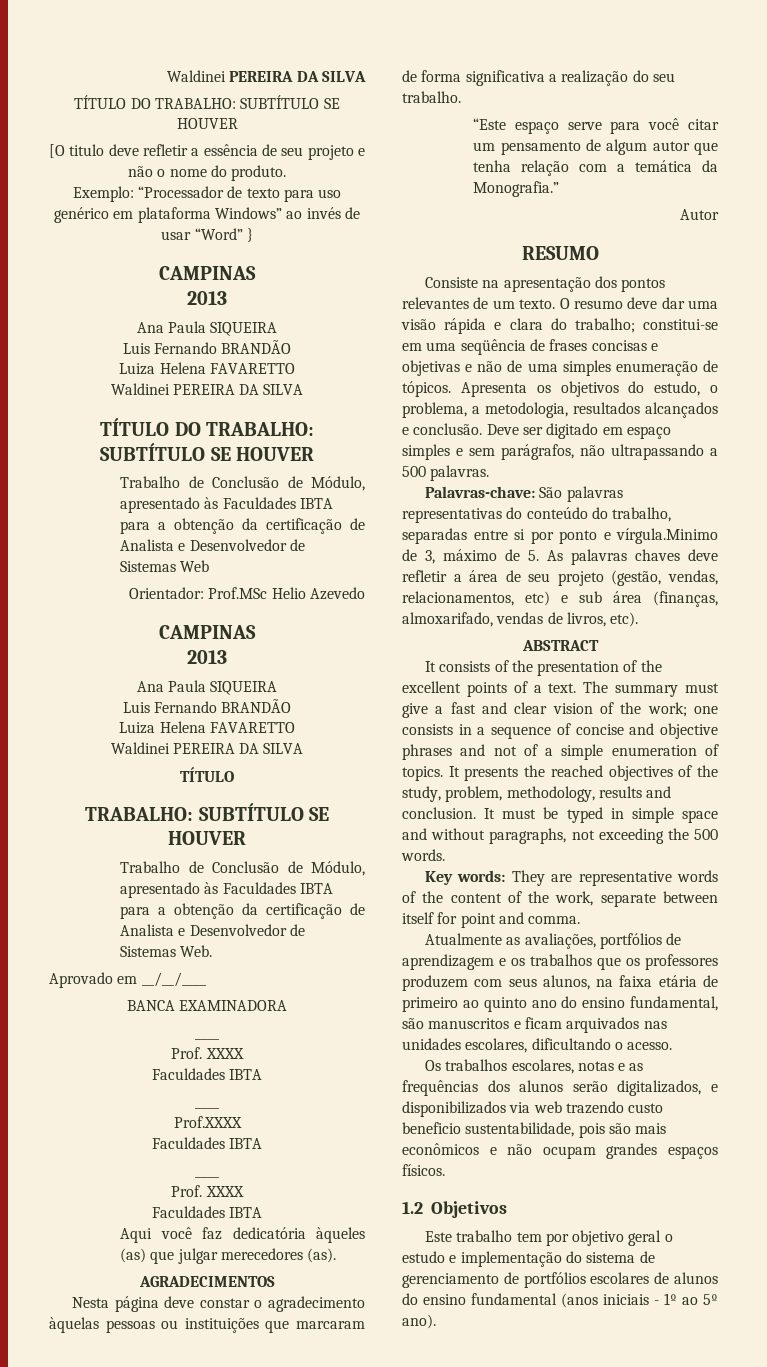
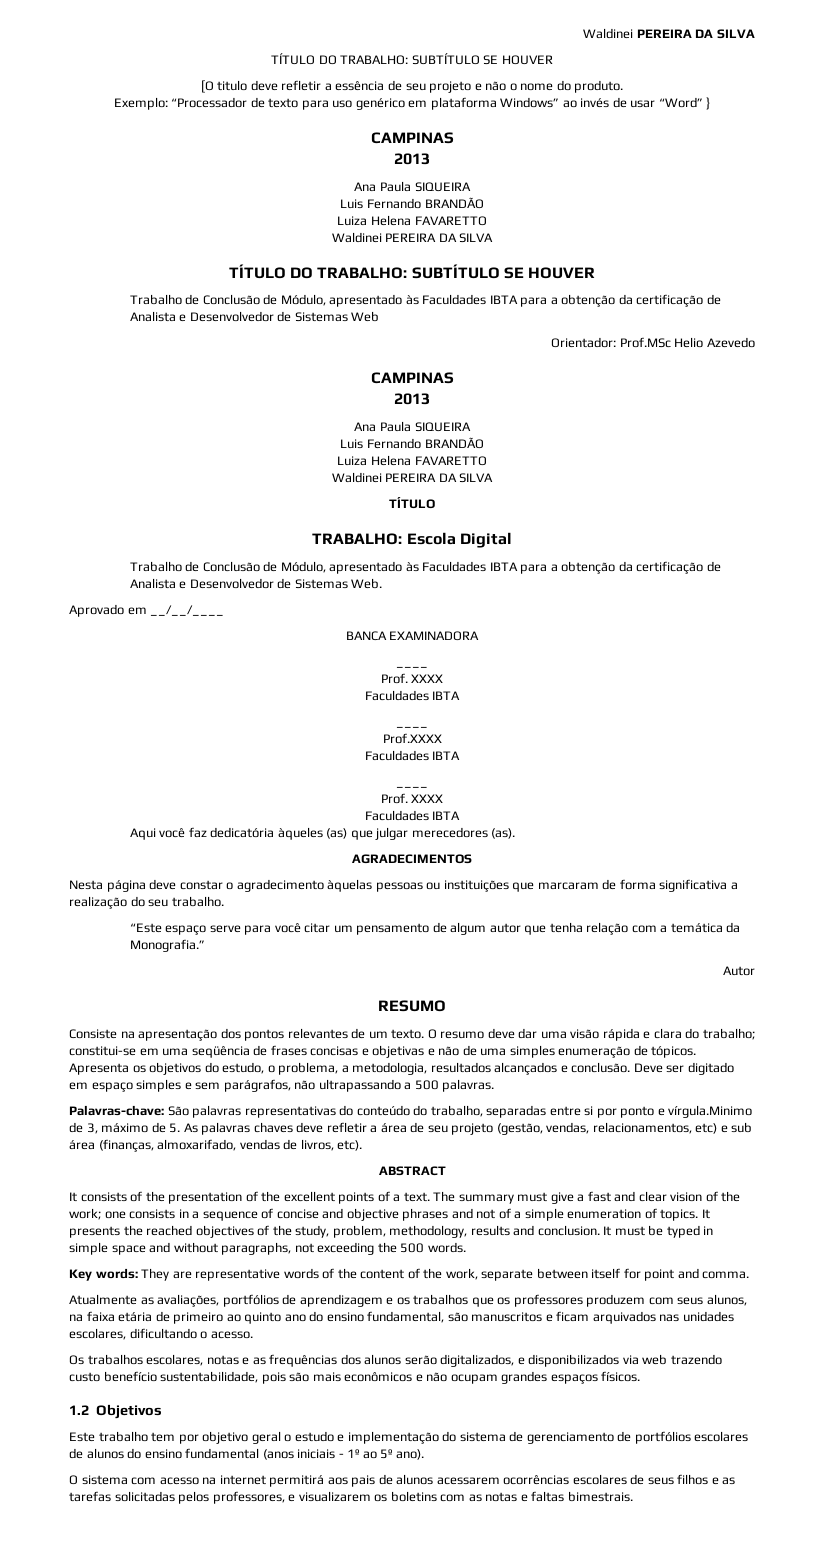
[198,803,329,821] [168,831,246,845] SUBTÍTULO SE HOUVER -> [406,532,512,548] Escola Digital
[402,1122,461,1134] beneficio -> [103,1371,157,1382] benefício
(436, 1321) none -> [69,1474,736,1487] [69,1491,633,1504] // O sistema com acesso na internet permitirá aos pais de alunos acessarem ocorrências escolares de seus filhos e as tarefas solicitadas pelos professores, e visualizarem os boletins com as notas e faltas bimestrais.

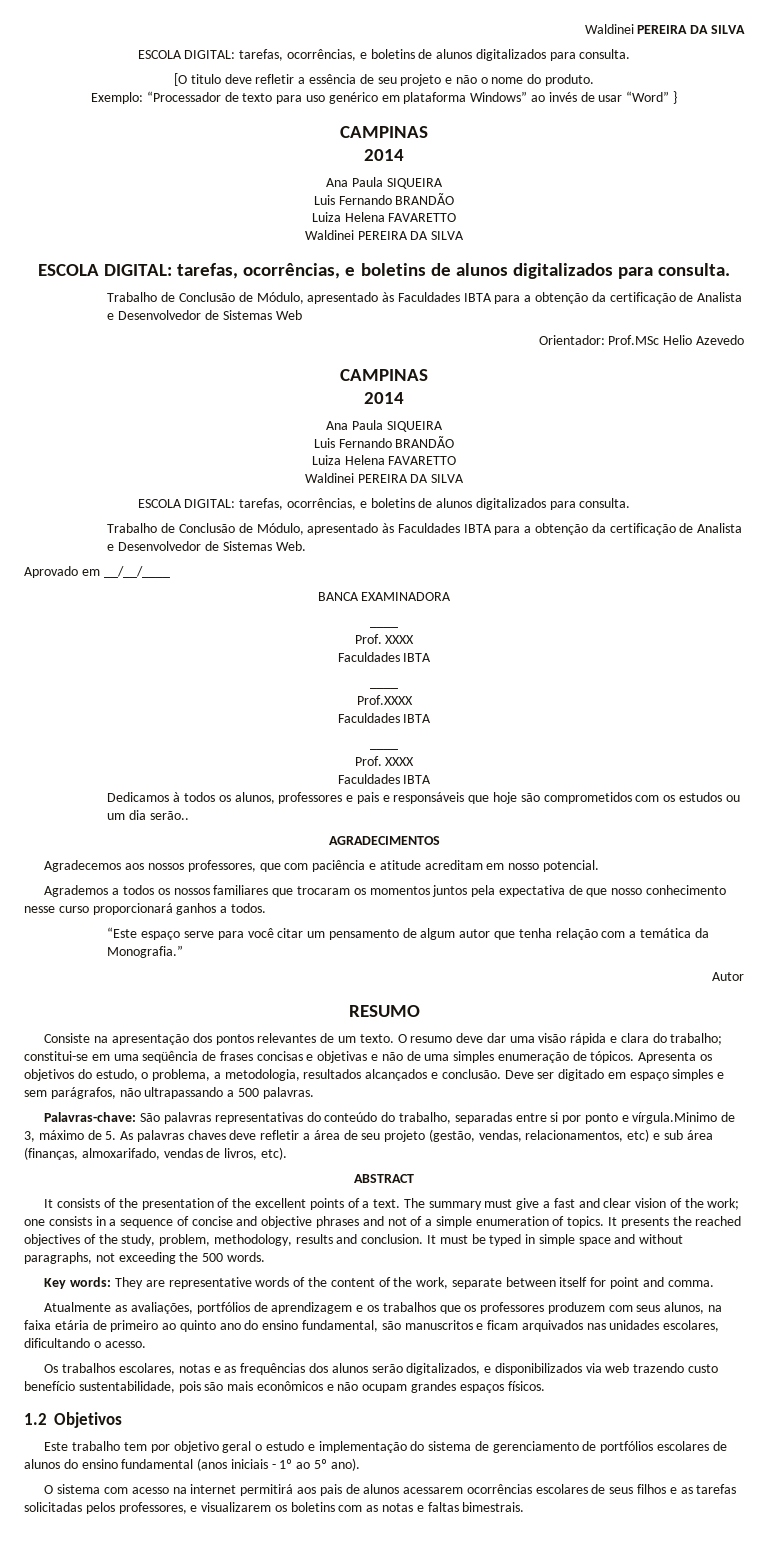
[583,28,755,39] [271,53,553,65] Waldinei PEREIRA DA SILVA // TÍTULO DO TRABALHO: SUBTÍTULO SE HOUVER -> [584,24,745,34] [137,49,631,61] Waldinei PEREIRA DA SILVA // ESCOLA DIGITAL: tarefas, ocorrências, e boletins de alunos digitalizados para consulta.
[394,153,430,165] 2013 -> [364,149,404,161] 2014
[228,264,596,279] TÍTULO DO TRABALHO: SUBTÍTULO SE HOUVER -> [37,263,731,279] ESCOLA DIGITAL: tarefas, ocorrências, e boletins de alunos digitalizados para consulta.
[394,393,430,405] 2013 -> [364,392,404,404] 2014
[389,497,435,509] [312,532,512,548] TÍTULO // TRABALHO: Escola Digital -> [137,498,631,510] ESCOLA DIGITAL: tarefas, ocorrências, e boletins de alunos digitalizados para consulta.
[129,827,516,840] [352,854,472,864] [69,879,738,892] [69,896,224,909] Aqui você faz dedicatória àqueles (as) que julgar merecedores (as). // AGRADECIMENTOS // Nesta página deve constar o agradecimento àquelas pessoas ou instituições que marcaram de forma significativa a realização do seu trabalho. -> [107,792,740,804] [107,810,189,820] [328,836,440,845] [44,860,599,872] [44,885,726,897] [24,903,266,915] Dedicamos à todos os alunos, professores e pais e responsáveis que hoje são comprometidos com os estudos ou um dia serão.. // AGRADECIMENTOS // Agradecemos aos nossos professores, que com paciência e atitude acreditam em nosso potencial. // Agrademos a todos os nossos familiares que trocaram os momentos juntos pela expectativa de que nosso conhecimento nesse curso proporcionará ganhos a todos.

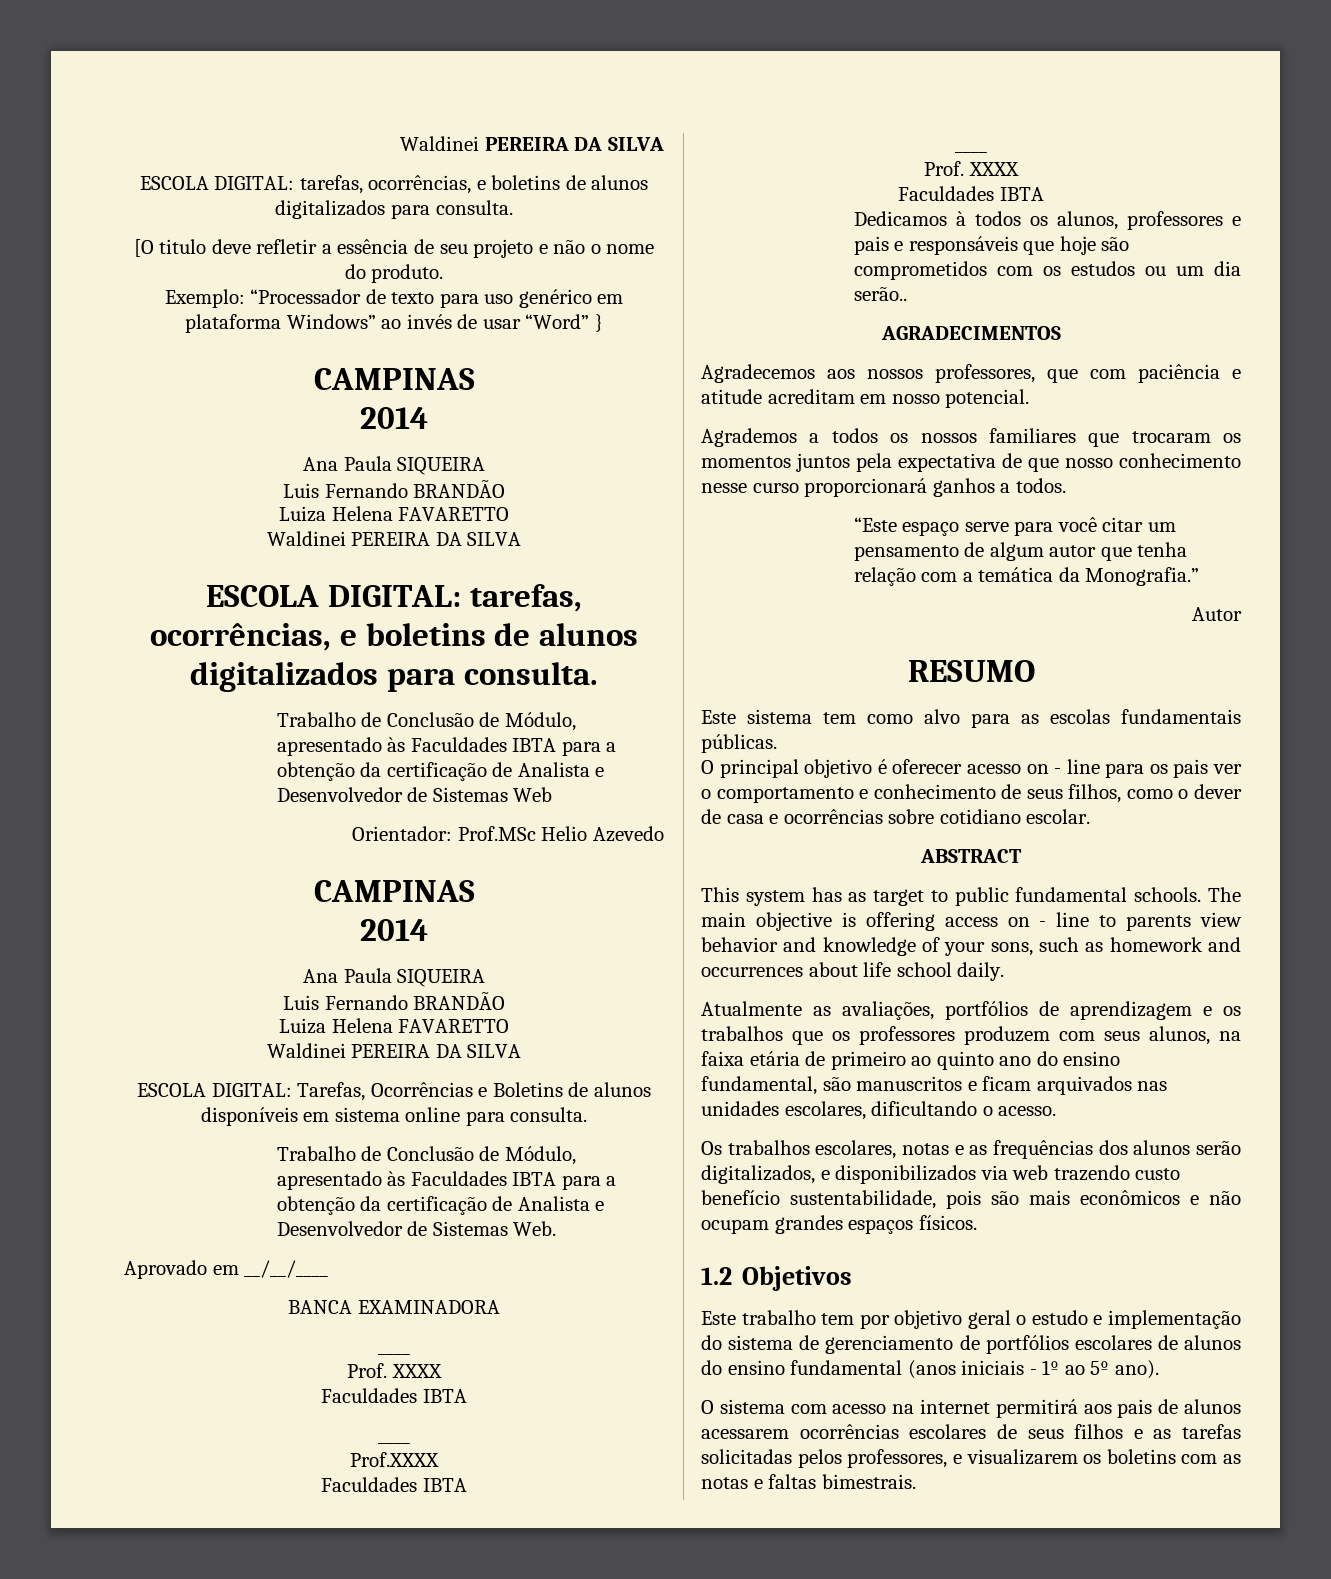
[239,498,546,510] tarefas, ocorrências, e boletins de alunos digitalizados -> [297,1082,651,1101] [200,1107,461,1126] Tarefas, Ocorrências e Boletins de alunos disponíveis em sistema online
[44,1033,723,1045] [24,1051,713,1063] [24,1069,725,1081] [24,1087,314,1099] [44,1112,736,1124] [24,1129,713,1142] [24,1147,287,1160] [354,1174,414,1183] [44,1198,740,1210] [24,1216,742,1228] [24,1234,684,1246] [24,1252,265,1264] [44,1277,714,1289] Consiste na apresentação dos pontos relevantes de um texto. O resumo deve dar uma visão rápida e clara do trabalho; constitui-se em uma seqüência de frases concisas e objetivas e não de uma simples enumeração de tópicos. Apresenta os objetivos do estudo, o problema, a metodologia, resultados alcançados e conclusão. Deve ser digitado em espaço simples e sem parágrafos, não ultrapassando a 500 palavras. // Palavras-chave: São palavras representativas do conteúdo do trabalho, separadas entre si por ponto e vírgula.Minimo de 3, máximo de 5. As palavras chaves deve refletir a área de seu projeto (gestão, vendas, relacionamentos, etc) e sub área (finanças, almoxarifado, vendas de livros, etc). // ABSTRACT // It consists of the presentation of the excellent points of a text. The summary must give a fast and clear vision of the work; one consists in a sequence of concise and objective phrases and not of a simple enumeration of topics. It presents the reached objectives of the study, problem, methodology, results and conclusion. It must be typed in simple space and without paragraphs, not exceeding the 500 words. // Key words: They are representative words of the content of the work, separate between itself for point and comma. -> [701,709,1241,728] [701,734,777,753] [701,759,1242,778] [701,784,1242,803] [701,809,1091,824] [920,849,1022,863] [701,887,1241,906] [701,912,1242,931] [701,937,1241,956] [701,962,1005,981] Este sistema tem como alvo para as escolas fundamentais públicas. // O principal objetivo é oferecer acesso on - line para os pais ver o comportamento e conhecimento de seus filhos, como o dever de casa e ocorrências sobre cotidiano escolar. // ABSTRACT // This system has as target to public fundamental schools. The main objective is offering access on - line to parents view behavior and knowledge of your sons, such as homework and occurrences about life school daily.

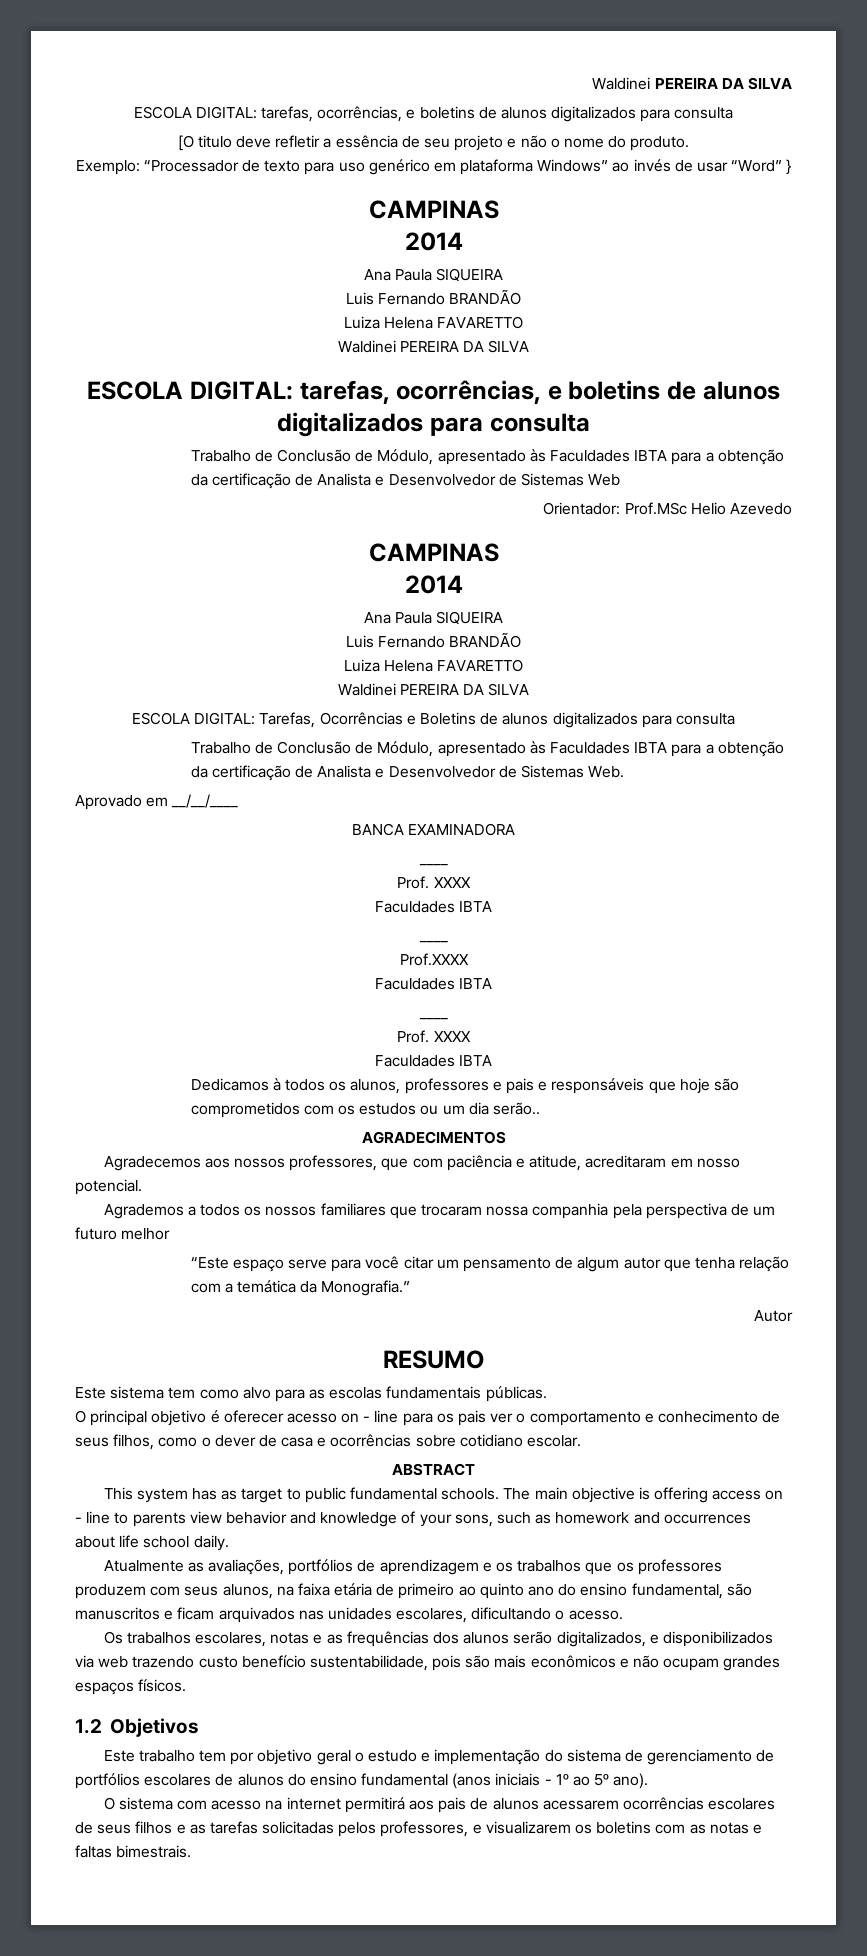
[435,200,513,215] consulta. -> [674,107,734,119] consulta
[463,662,598,685] consulta. -> [489,413,590,432] consulta
[200,1107,588,1126] disponíveis em sistema online para consulta. -> [552,712,735,728] digitalizados para consulta
[701,389,855,404] atitude acreditam -> [529,1155,667,1171] atitude, acreditaram
[1223,433,1241,443] [701,453,1241,472] [701,478,1066,497] os momentos juntos pela expectativa de que nosso conhecimento nesse curso proporcionará ganhos a todos. -> [486,1203,776,1219] [75,1227,171,1240] nossa companhia pela perspectiva de um futuro melhor

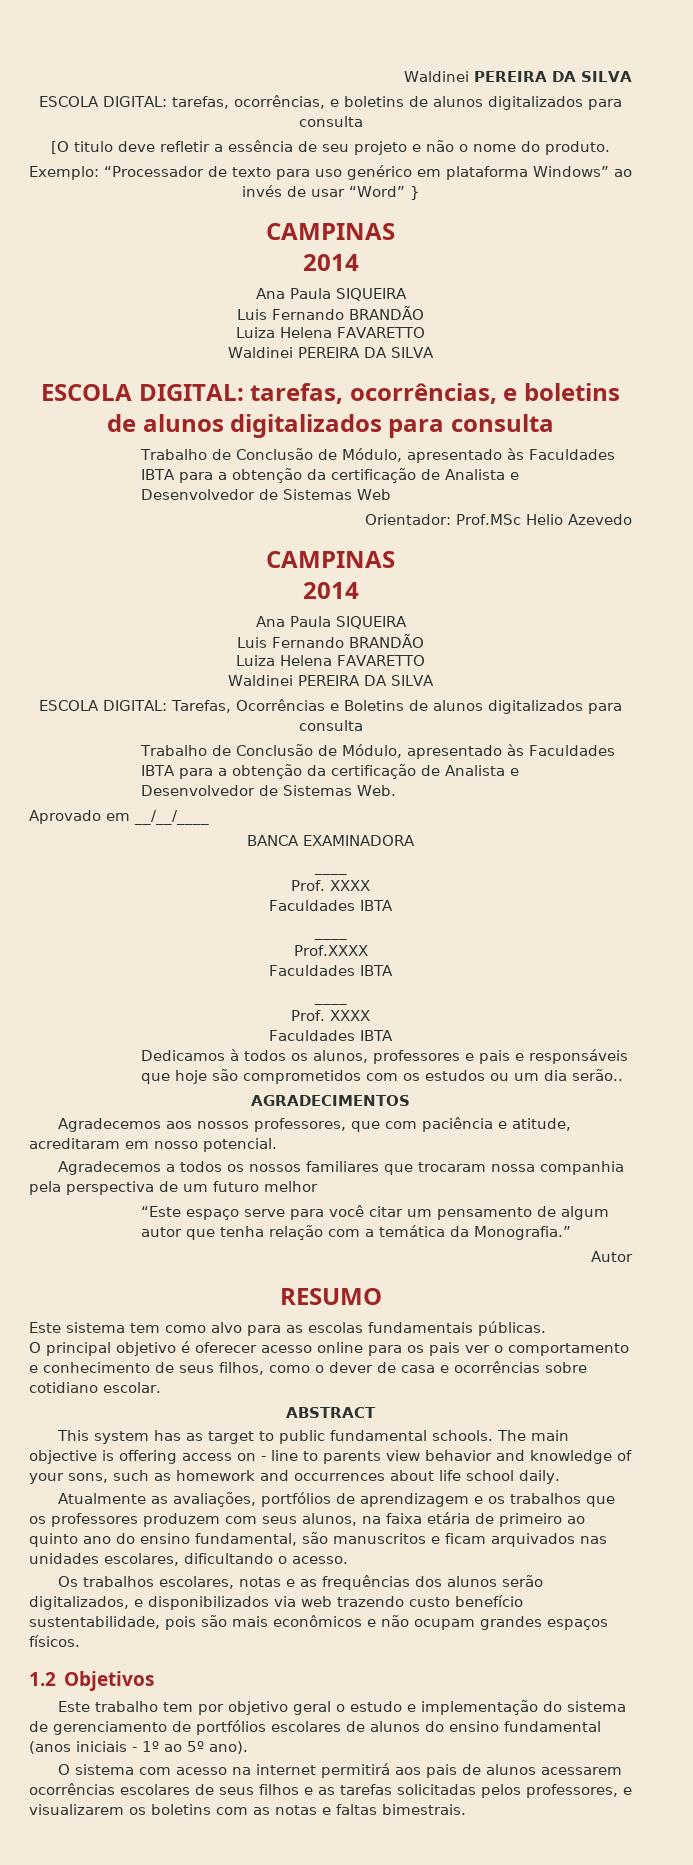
[103,1204,184,1219] Agrademos -> [57,1161,161,1175] Agradecemos
[341,1410,399,1423] on - line -> [317,1342,363,1353] online

